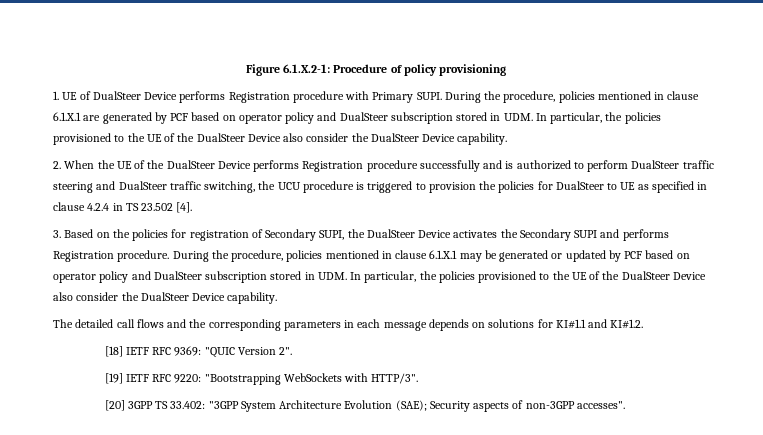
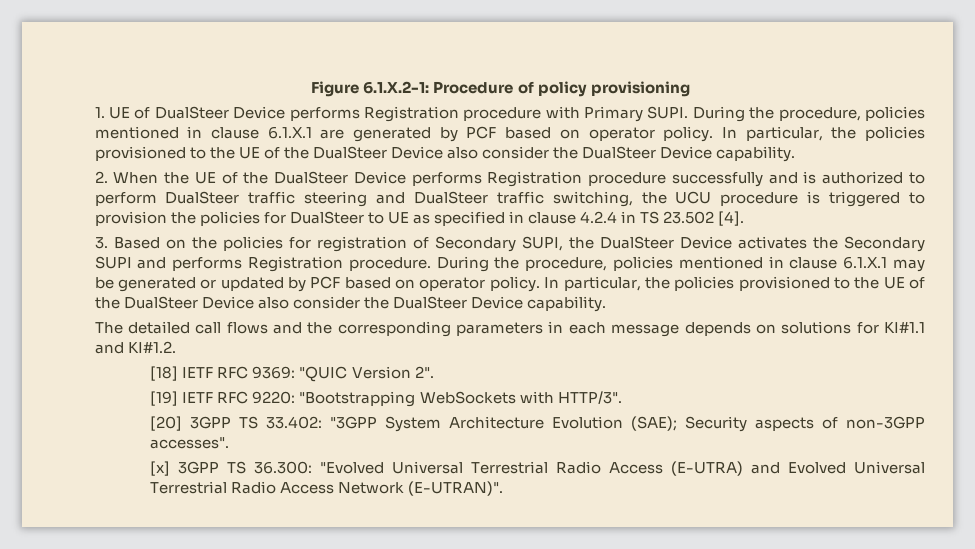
[285,112,533,124] policy and DualSteer subscription stored in UDM. -> [663,126,714,142] policy.
[99,271,347,283] policy and DualSteer subscription stored in UDM. -> [489,276,540,292] policy.
(625, 405) none -> [150,461,925,476] [150,481,504,496] // [x] 3GPP TS 36.300: "Evolved Universal Terrestrial Radio Access (E-UTRA) and Evolved Universal Terrestrial Radio Access Network (E-UTRAN)".

